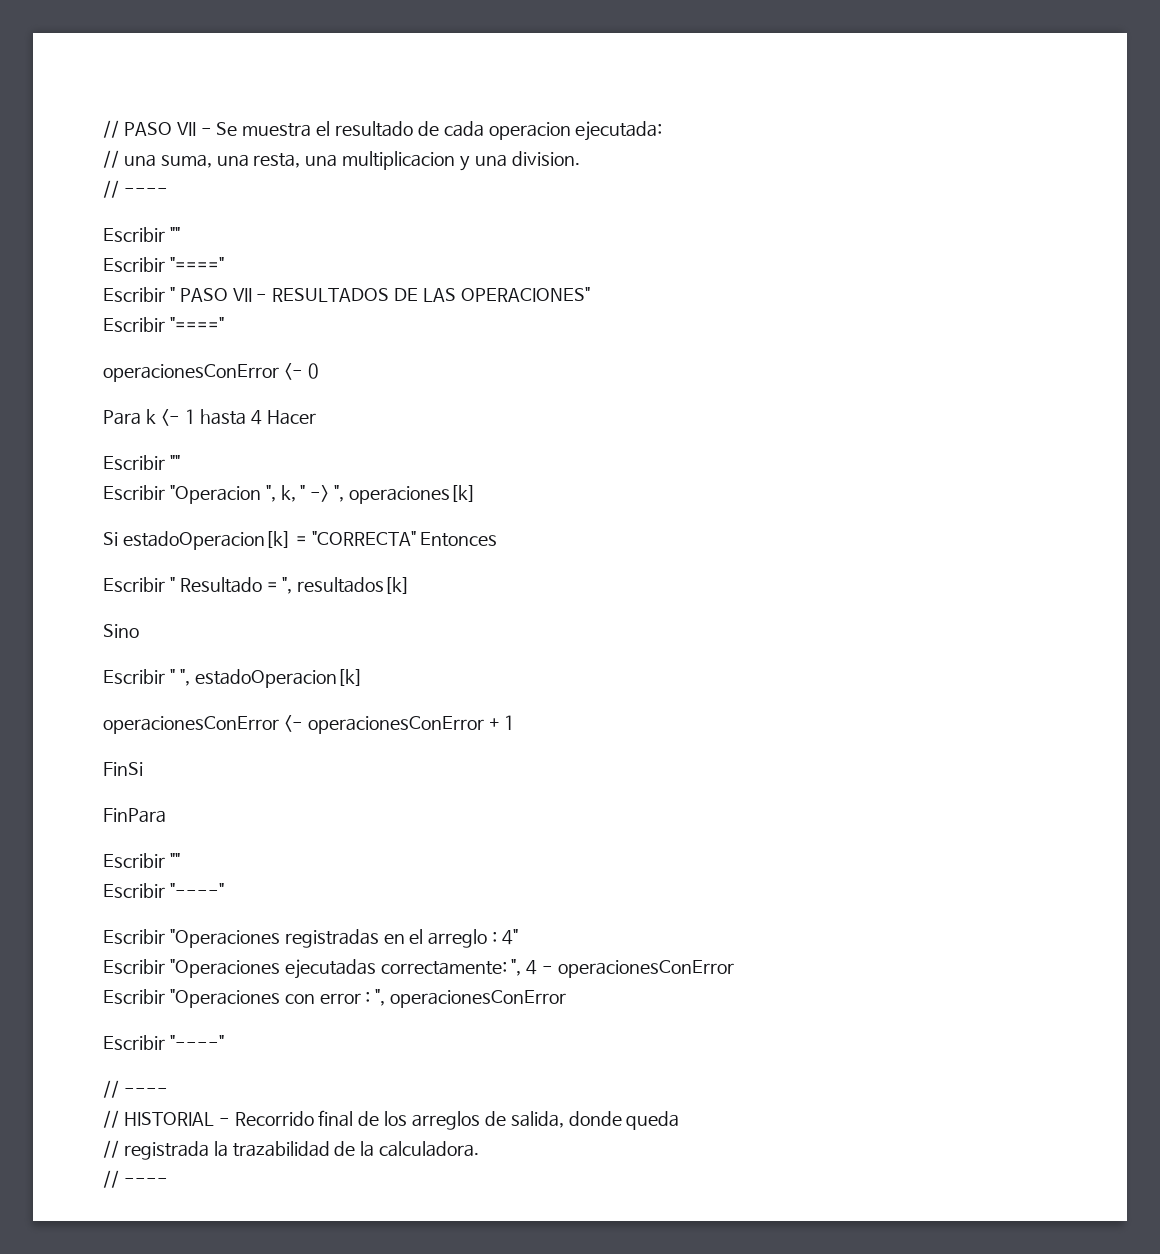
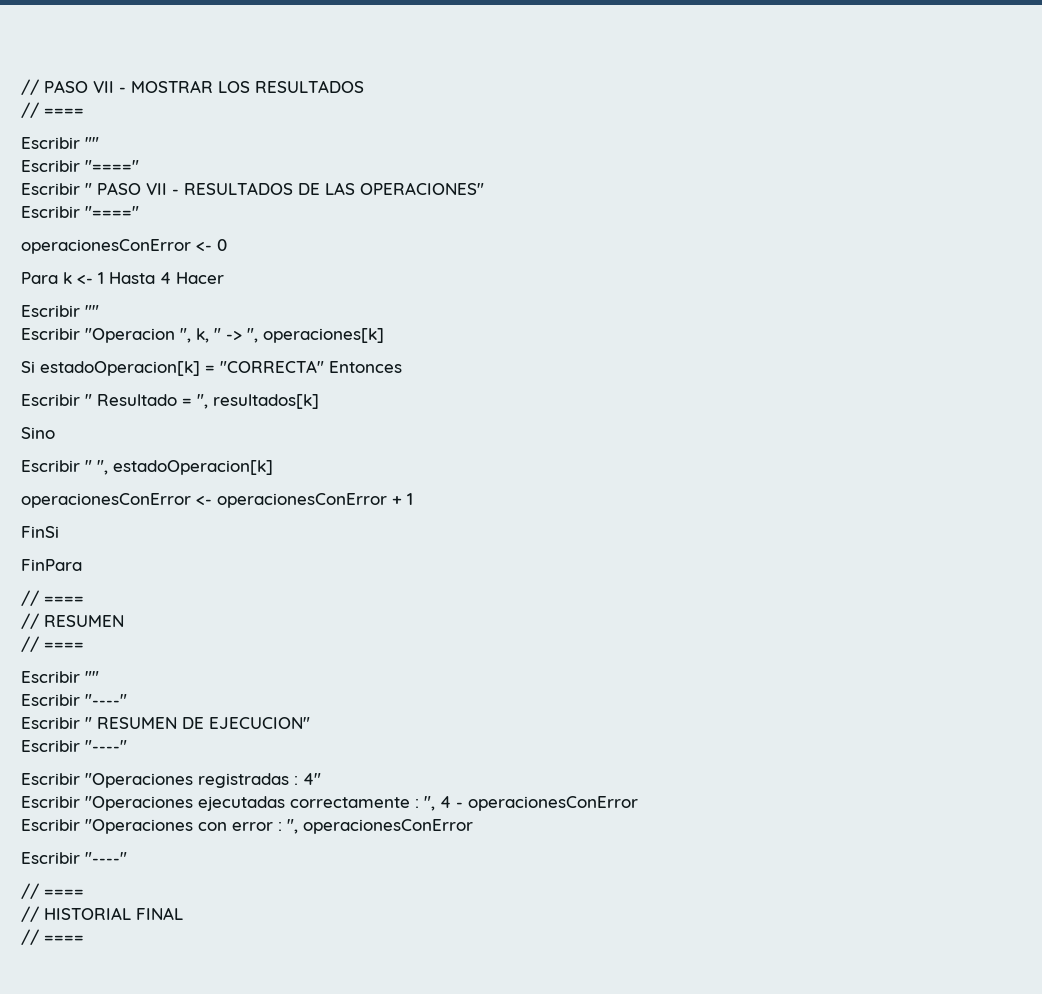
[216,121,663,141] [103,150,580,171] [103,180,168,198] Se muestra el resultado de cada operacion ejecutada: // // una suma, una resta, una multiplicacion y una division. // // ---- -> [131,80,364,93] [21,102,84,118] MOSTRAR LOS RESULTADOS // // ====
[200,409,247,425] hasta -> [109,272,155,284] Hasta
[103,853,180,868] Escribir "" -> [21,590,84,606] [21,613,124,629] [21,636,84,652] [21,671,99,683] [21,694,127,706] [21,717,310,729] // ==== // // RESUMEN // // ==== // Escribir "" // Escribir "----" // Escribir " RESUMEN DE EJECUCION"
[383,929,488,948] en el arreglo -> (289, 780) none
[380,961,507,975] correctamente: -> [290,797,419,808] correctamente :
[123,1088,168,1095] ---- -> [44,889,84,897] ====
[218,1110,680,1130] [103,1140,480,1160] [103,1170,168,1188] - Recorrido final de los arreglos de salida, donde queda // // registrada la trazabilidad de la calculadora. // // ---- -> [136,907,183,920] [21,929,84,945] FINAL // // ====

